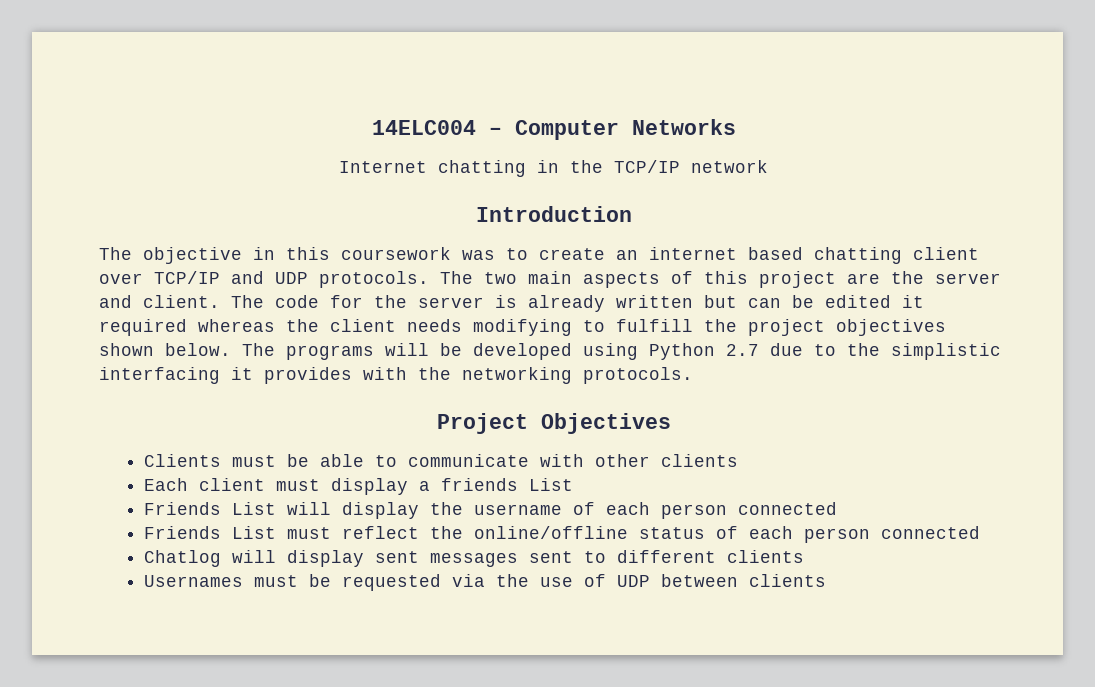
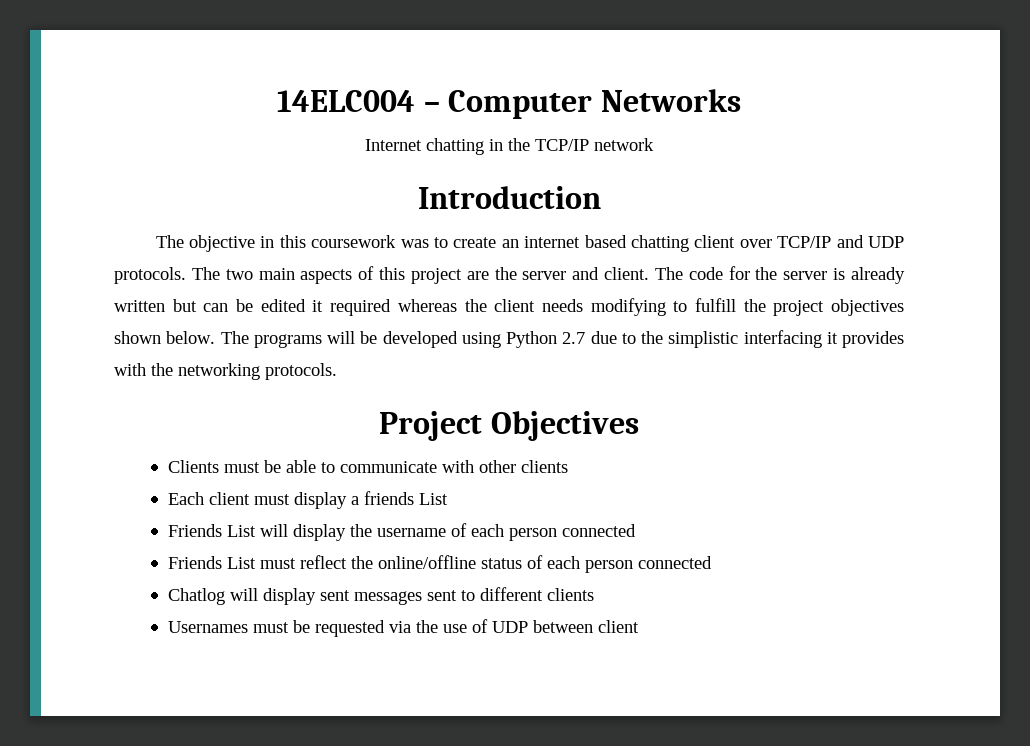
[749,574,827,587] clients -> [597,620,639,633] client

